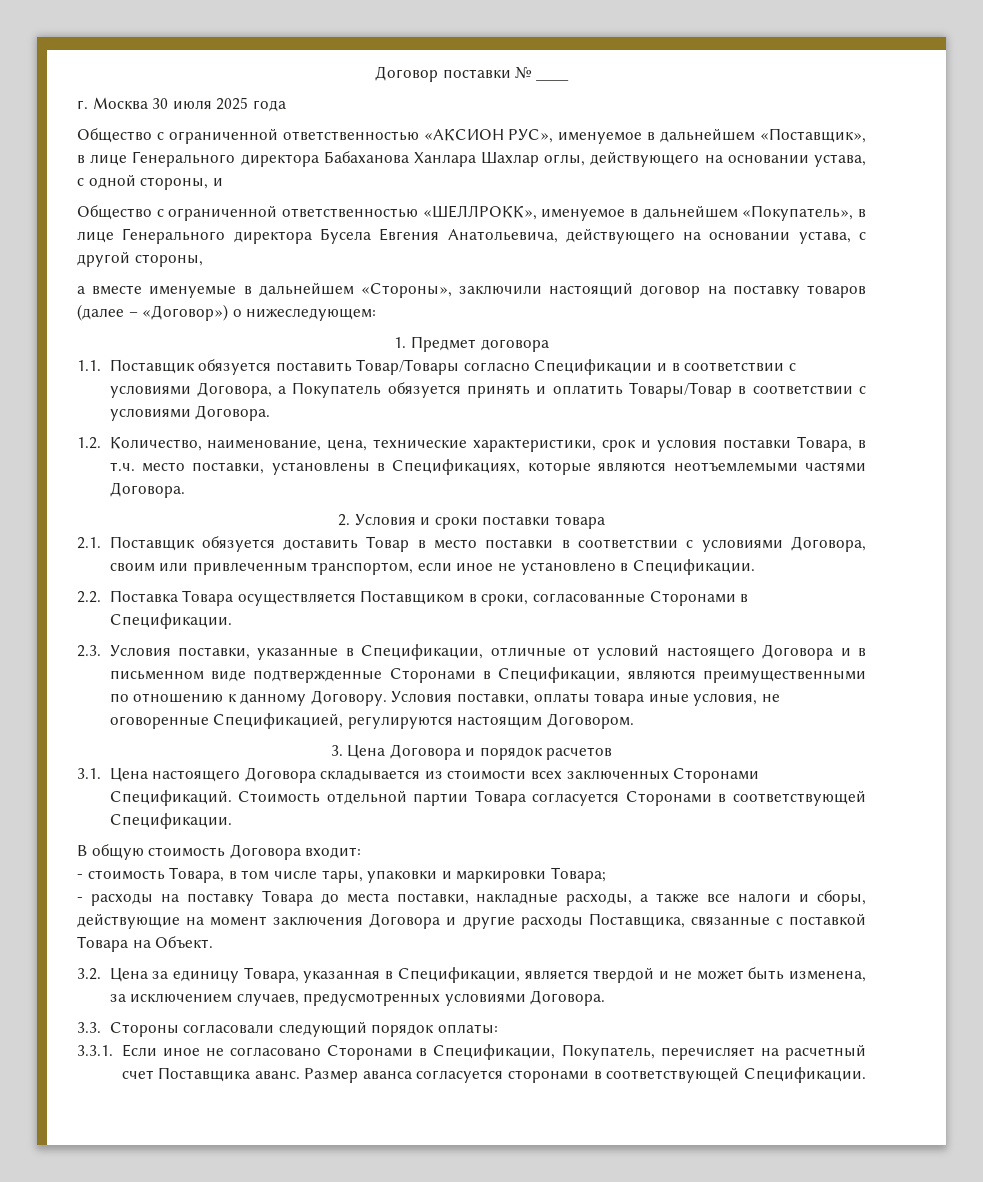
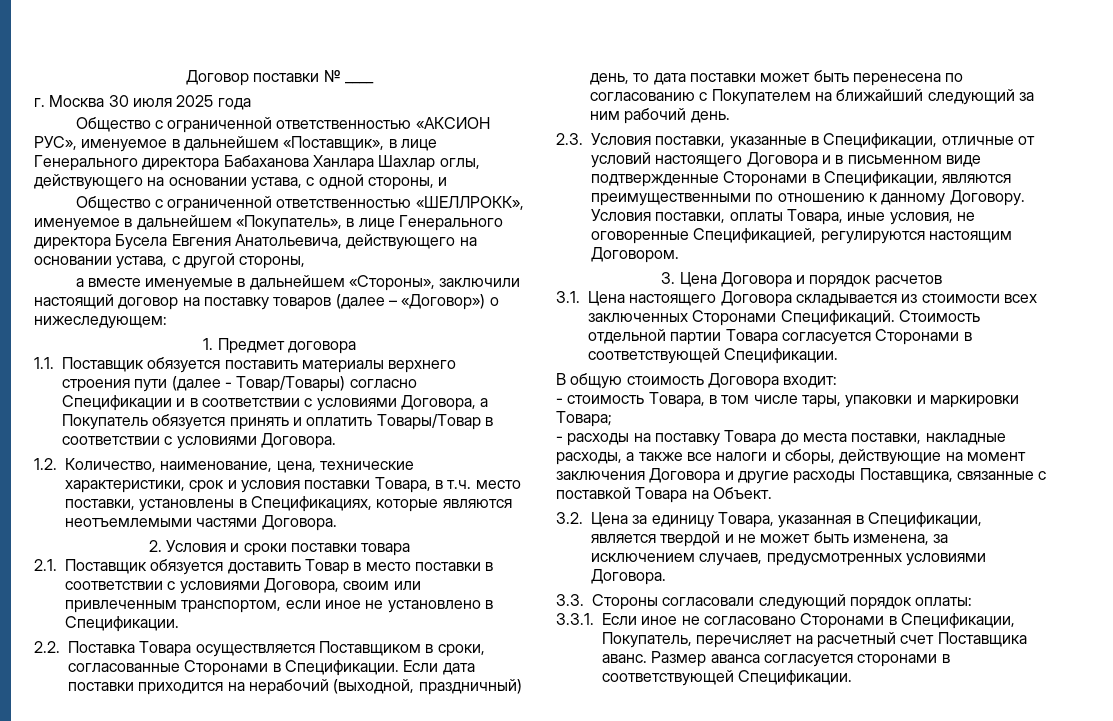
[356,359,460,375] Товар/Товары -> [301,360,457,373] [62,376,346,392] материалы верхнего строения пути (далее - Товар/Товары)
(232, 621) none -> [403,660,475,675] [68,679,522,695] [590,70,964,86] [590,89,1034,105] [590,108,730,124] Если дата поставки приходится на нерабочий (выходной, праздничный) день, то дата поставки может быть перенесена по согласованию с Покупателем на ближайший следующий за ним рабочий день.
[594,693,645,706] товара -> [786,209,843,225] Товара,

